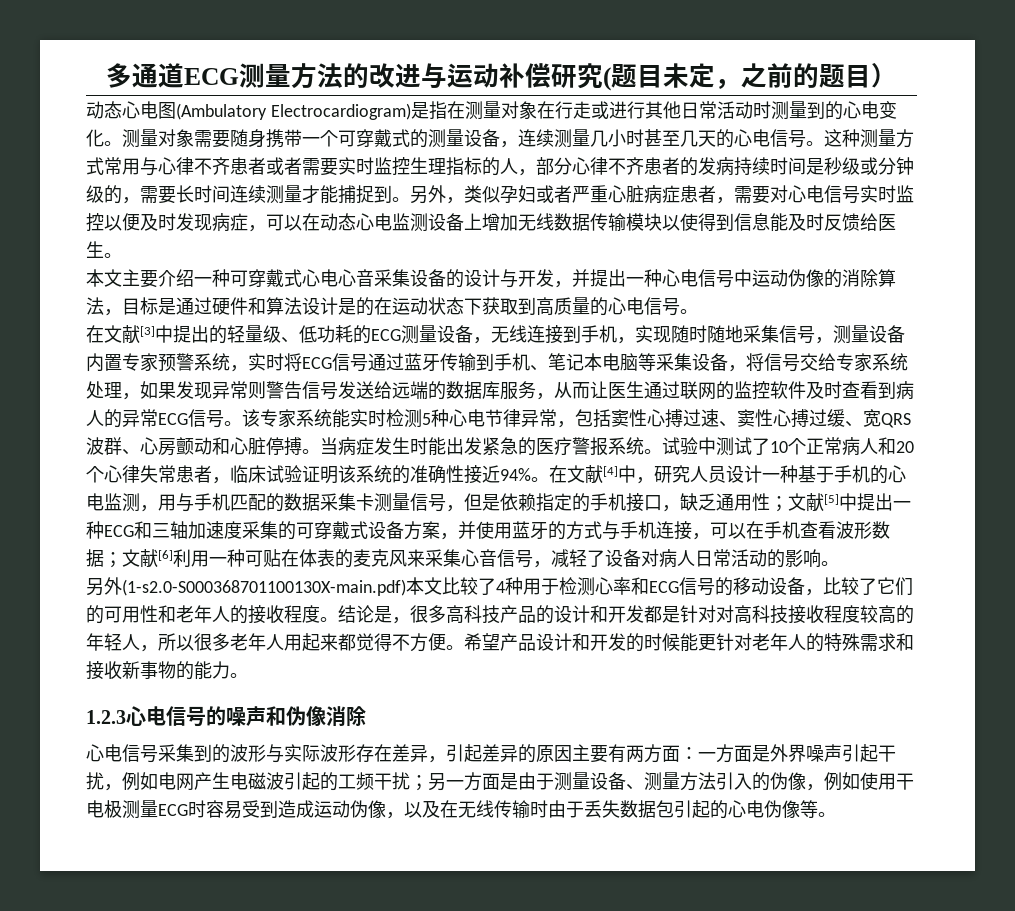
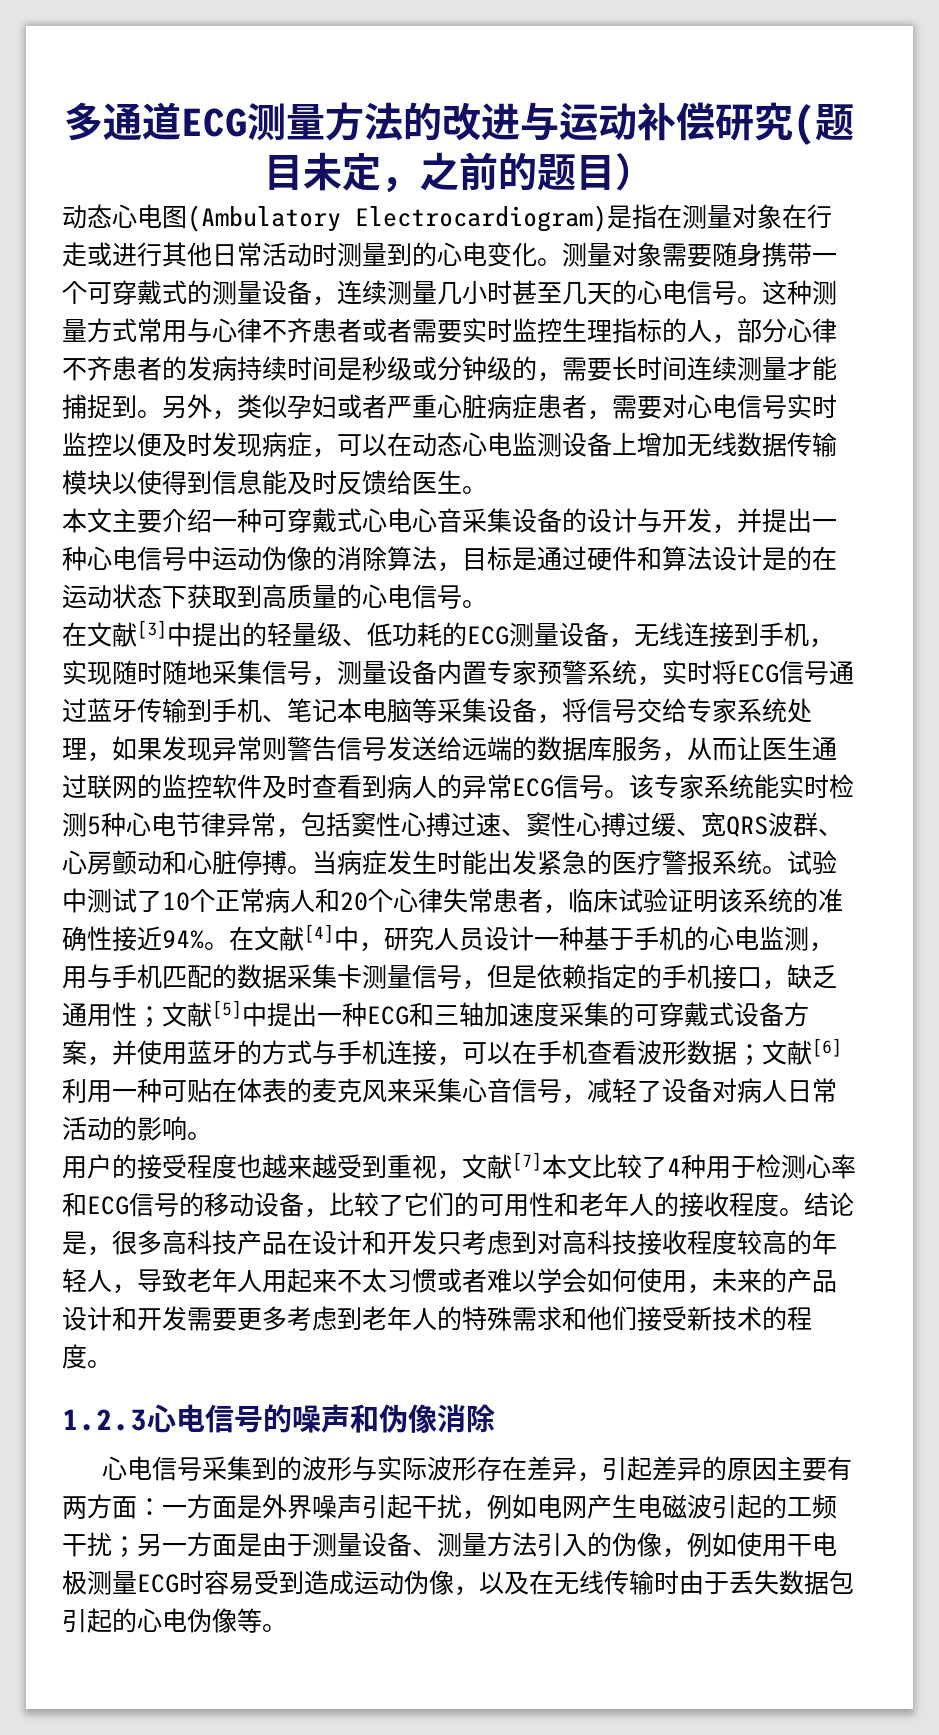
[86,577,406,596] 另外(1-s2.0-S000368701100130X-main.pdf) -> [62,1152,542,1180] 用户的接受程度也越来越受到重视，文献[7]
[536,605,716,624] 的设计和开发都是针对 -> [287,1230,537,1255] 在设计和开发只考虑到
[158,633,230,651] 所以很多 -> [137,1268,187,1293] 导致
[338,633,752,652] 都觉得不方便。希望产品设计和开发的时候能更针对 -> [337,1268,837,1294] [62,1306,362,1331] 不太习惯或者难以学会如何使用，未来的产品设计和开发需要更多考虑到
[86,661,230,680] 接收新事物的能力 -> [587,1306,812,1331] [62,1344,87,1369] 他们接受新技术的程度

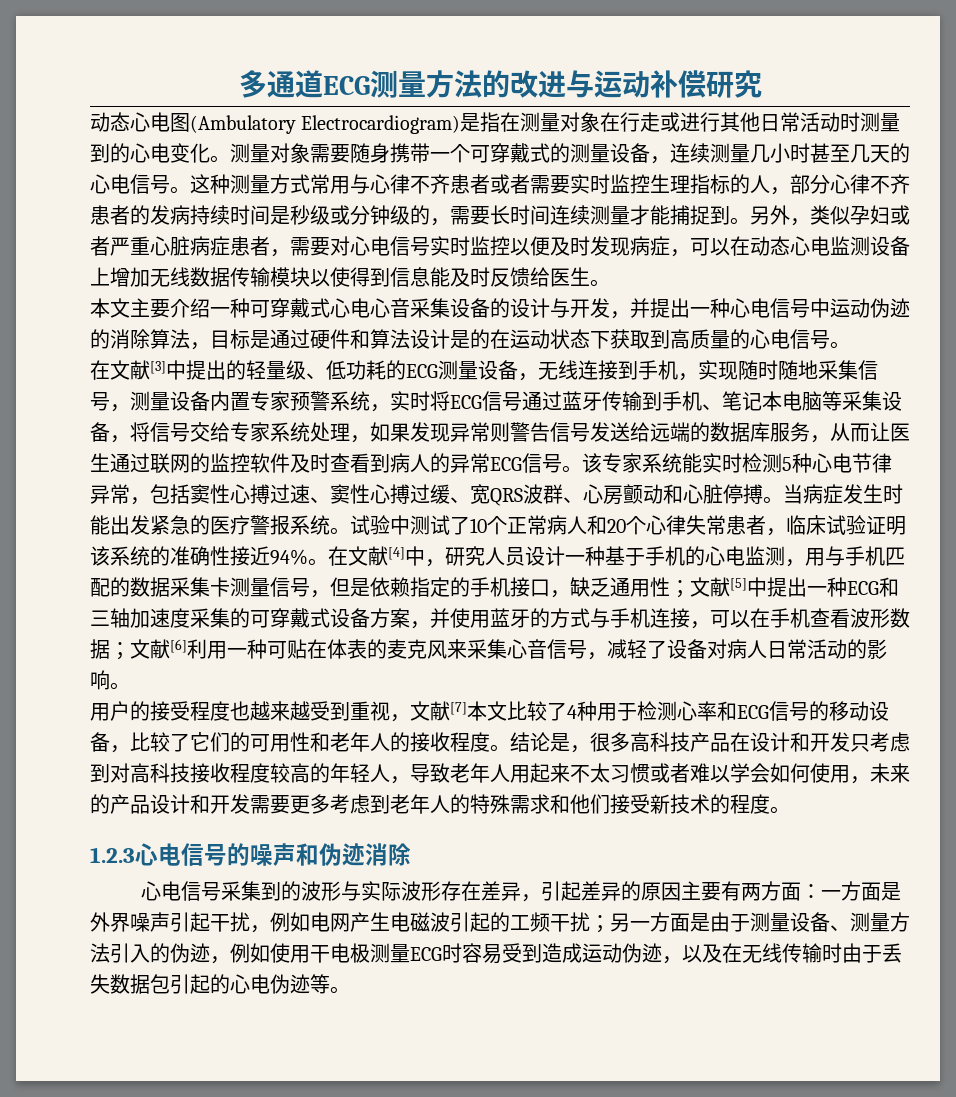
[793,104,854,145] [264,152,654,193] (题目未定，之前的题目） -> (762, 84) none
[287,546,312,571] 像 -> [890,298,910,318] 迹
[408,1404,437,1433] 像 -> [342,843,365,866] 迹
[637,1532,662,1557] 像 -> [190,943,210,963] 迹
[429,1570,454,1595] 像 -> [642,943,662,963] 迹
[212,1608,237,1633] 像 -> [290,974,310,994] 迹

